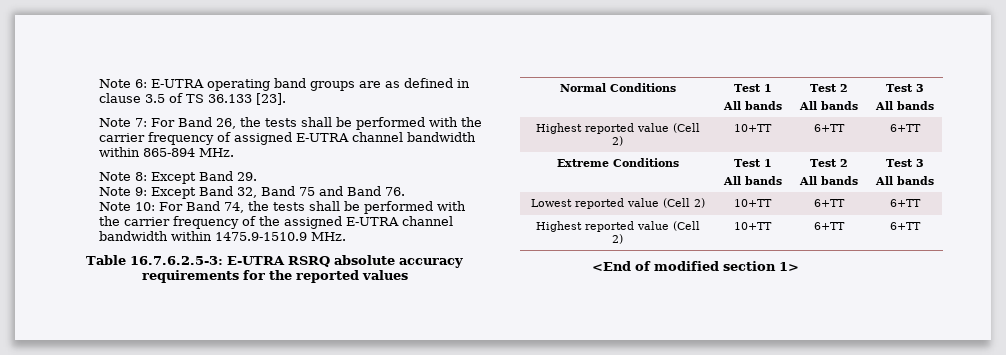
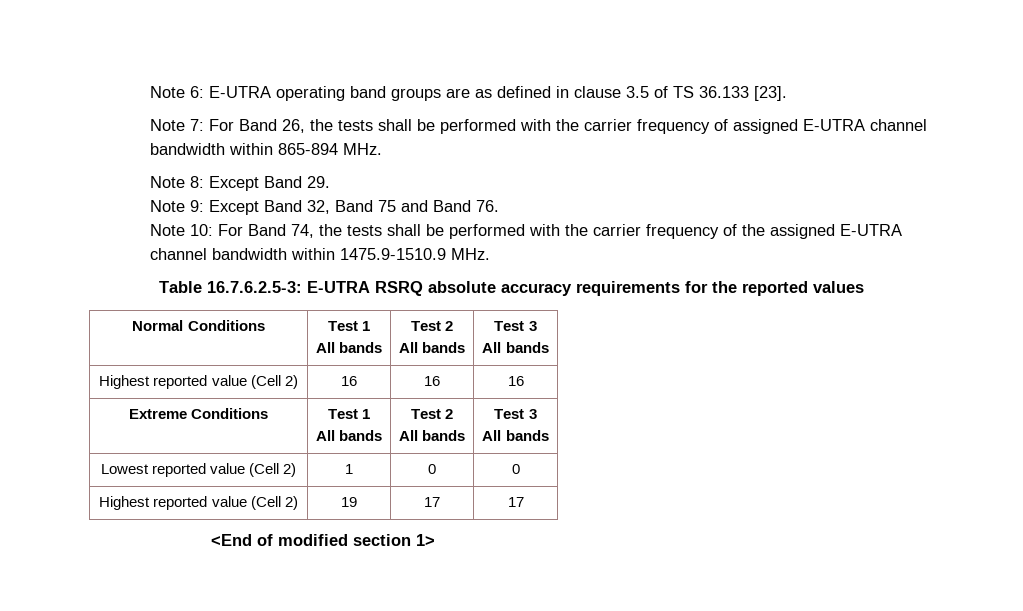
[734,124,772,132] [813,124,845,132] [889,124,921,132] 10+TT | 6+TT | 6+TT -> [341,376,357,386] [424,376,440,386] [507,376,524,386] 16 | 16 | 16
[734,199,772,207] [813,199,845,207] [889,199,921,207] [535,221,700,232] [612,234,623,244] [734,222,772,230] [813,222,845,230] [889,222,921,230] 10+TT | 6+TT | 6+TT // Highest reported value (Cell 2) | 10+TT | 6+TT | 6+TT -> [345,464,353,474] [428,464,436,474] [511,464,520,474] [99,496,298,510] [341,497,357,507] [424,497,440,507] [507,497,524,507] 1 | 0 | 0 // Highest reported value (Cell 2) | 19 | 17 | 17

